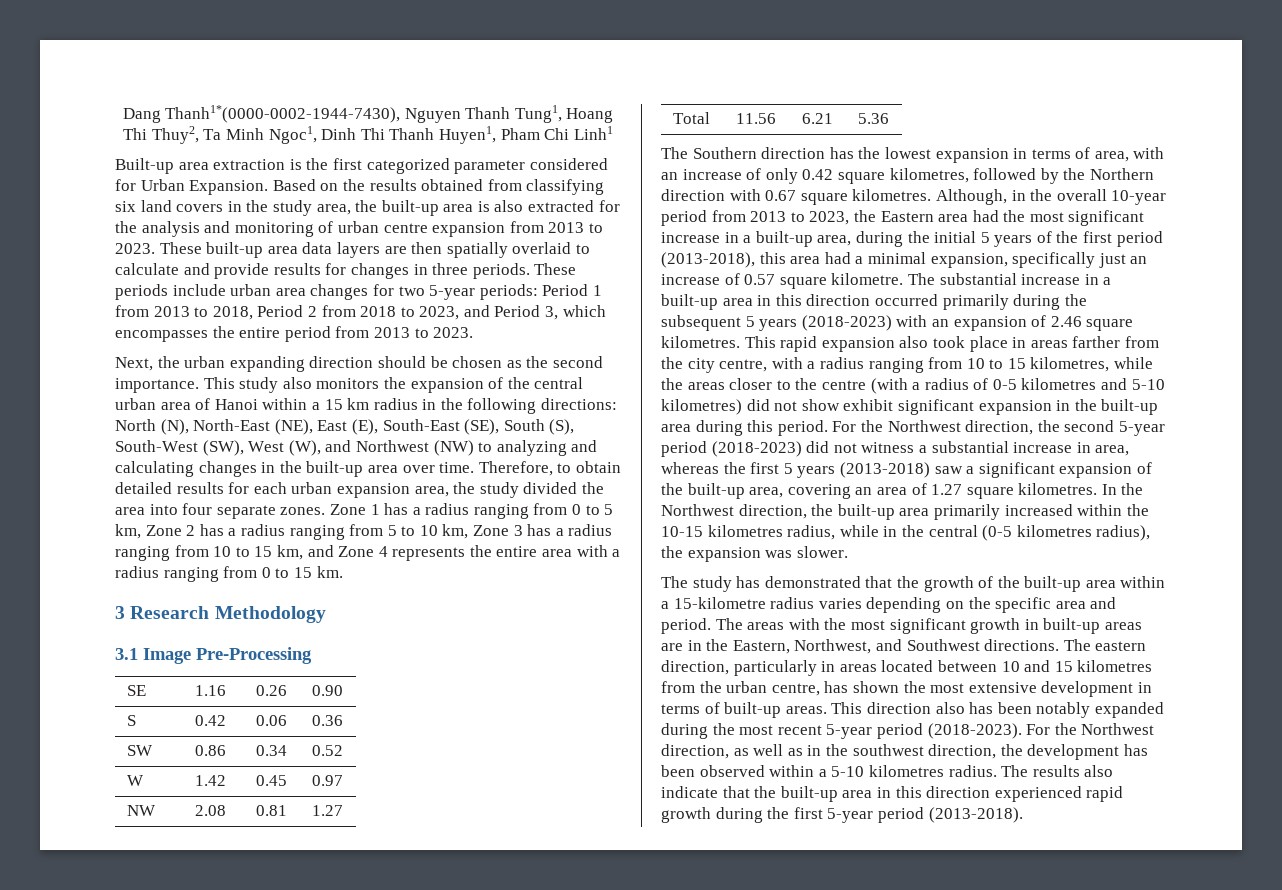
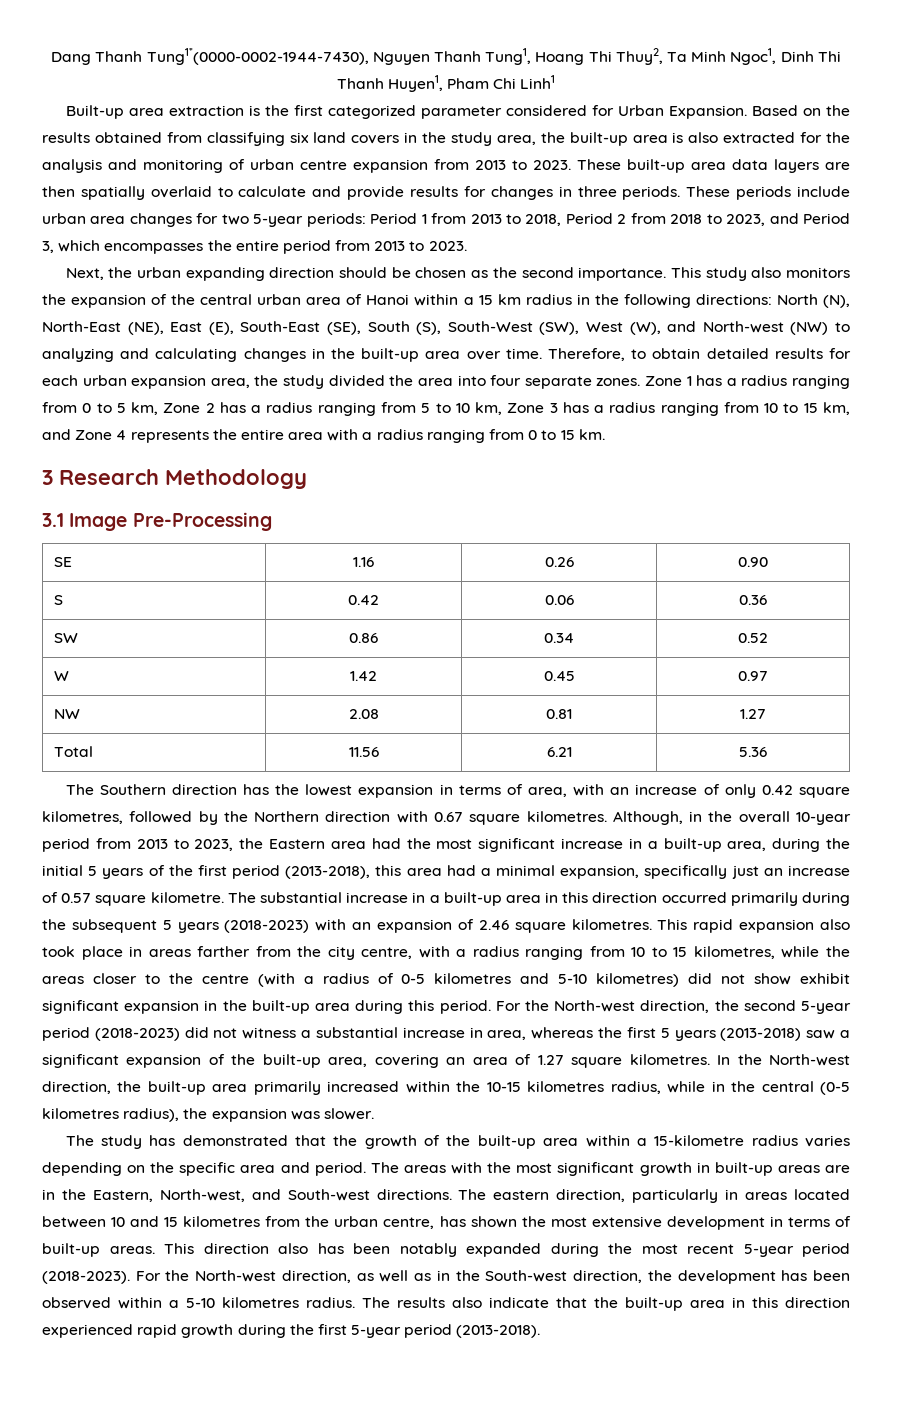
[165,105,401,123] Thanh1*(0000-0002-1944-7430), -> [95,48,369,65] Thanh Tung1*(0000-0002-1944-7430),
[355,440,429,452] Northwest -> [702,321,784,333] North-west
[887,420,961,432] Northwest -> [554,1000,636,1012] North-west
[661,504,734,516] Northwest -> [769,1054,850,1066] North-west
[794,639,980,654] Northwest, and Southwest -> [159,1189,370,1202] North-west, and South-west
[1081,723,1155,735] Northwest -> [195,1270,277,1282] North-west
[852,744,924,756] southwest -> [485,1270,568,1282] South-west

